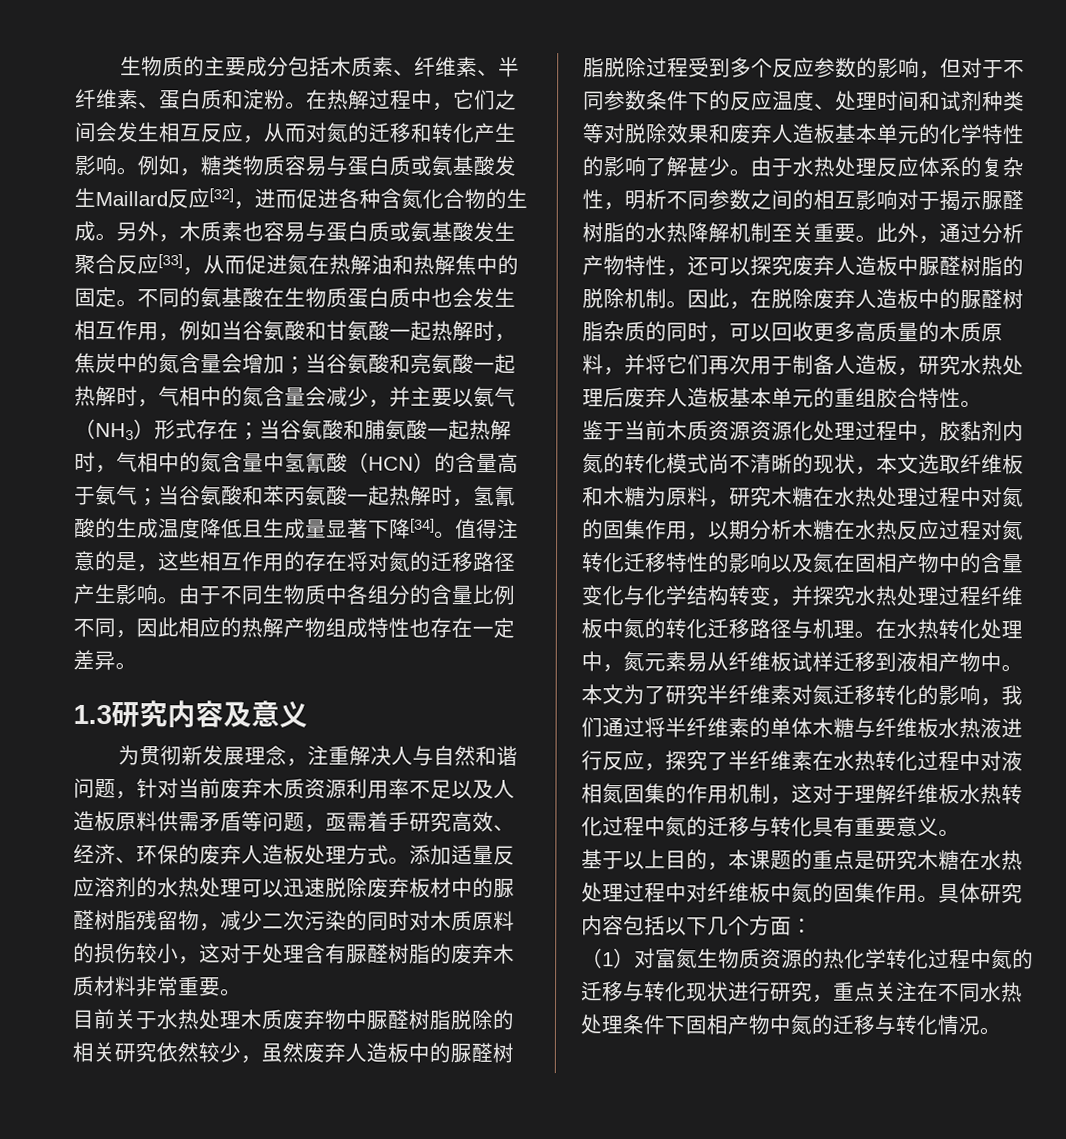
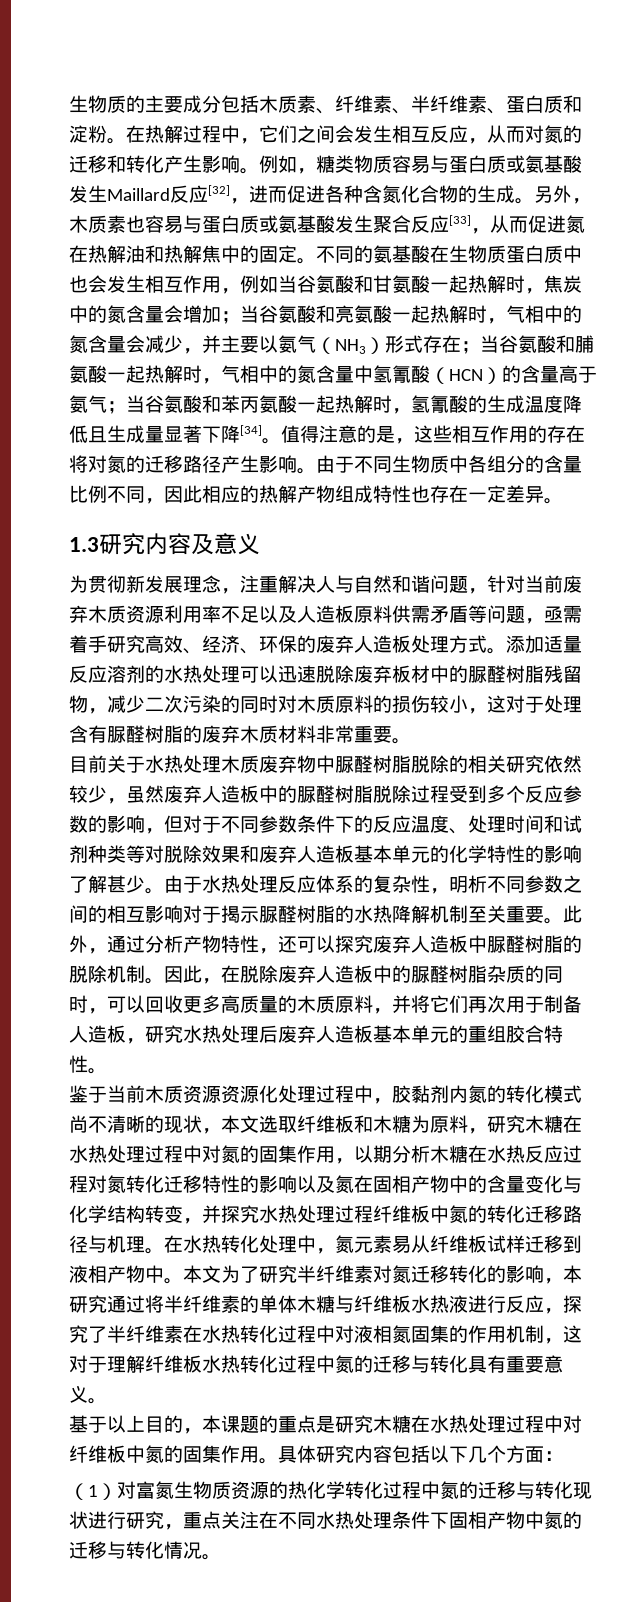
[1001,685,1023,706] [581,717,603,738] 我们 -> [563,1265,582,1283] [69,1295,107,1313] 本研究

